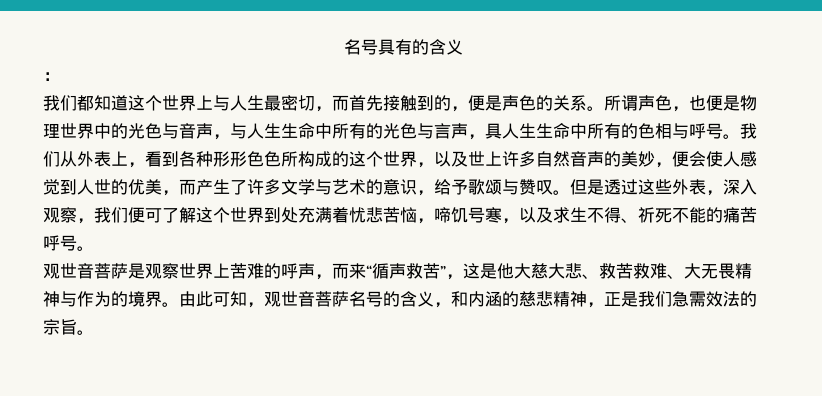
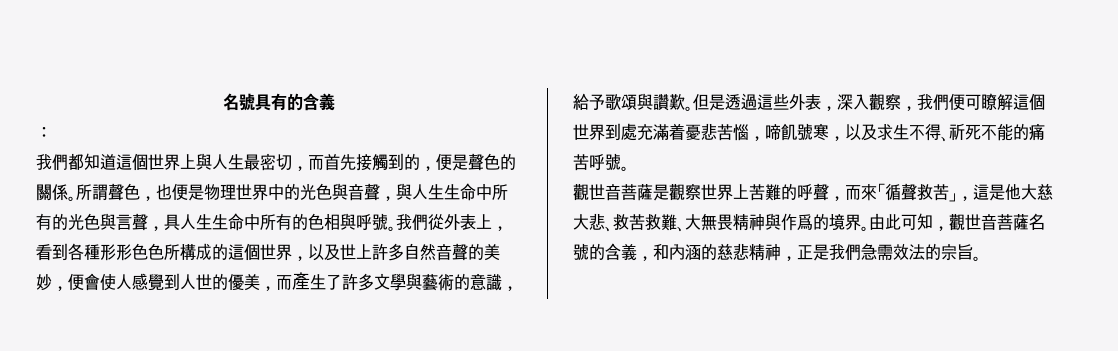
[343,39,378,55] 名号 -> [222,93,255,111] 名號
[445,39,463,55] 义 -> [318,93,335,111] 義
[60,95,230,111] 们都知道这个世界上与 -> [52,153,212,171] 們都知道這個世界上與
[400,95,417,111] 触 -> [372,154,388,171] 觸
[502,95,655,111] 声色的关系。所谓声 -> [468,153,516,171] [36,183,124,201] 聲色的關係。所謂聲
[162,123,247,140] 与音声，与 -> [332,183,412,201] 與音聲，與
[417,123,468,139] 与言声 -> [100,213,148,231] 與言聲
[672,123,757,139] [43,151,77,167] 与呼号。我们从 -> [340,213,444,231] 與呼號。我們從
[196,151,213,167] 种 -> [84,244,100,260] 種
[298,151,383,167] 构成的这个 -> [180,243,260,261] 構成的這個
[502,151,519,167] 许 -> [372,243,388,260] 許
[587,151,604,167] 声 -> [452,243,468,261] 聲
[689,151,757,167] [43,179,553,196] 会使人感觉到人世的优美，而产生了许多文学与艺术的意识，给予歌颂与赞叹 -> [84,272,518,291] [573,93,685,111] 會使人感覺到人世的優美，而產生了許多文學與藝術的意識，給予歌頌與讚歎
[621,179,655,195] 过这 -> [741,93,773,110] 過這
[43,207,485,224] 观察，我们便可了解这个世界到处充满着忧悲苦恼，啼饥号 -> [869,93,1045,111] [573,123,813,141] 觀察，我們便可瞭解這個世界到處充滿着憂悲苦惱，啼飢號
[60,235,77,251] 号 -> [605,153,621,171] 號
[43,263,480,280] 观世音菩萨是观察世界上苦难的呼声，而来“循声救苦”，这 -> [573,183,989,202] 觀世音菩薩是觀察世界上苦難的呼聲，而來「循聲救苦」，這
[650,263,752,279] [43,291,111,307] 难、大无畏精神与作为 -> [661,213,813,232] 難、大無畏精神與作爲
[264,291,485,308] 观世音菩萨名号的含义，和内 -> [949,213,1045,231] [573,243,685,261] 觀世音菩薩名號的含義，和內
[655,291,672,307] 们 -> [845,244,861,260] 們

